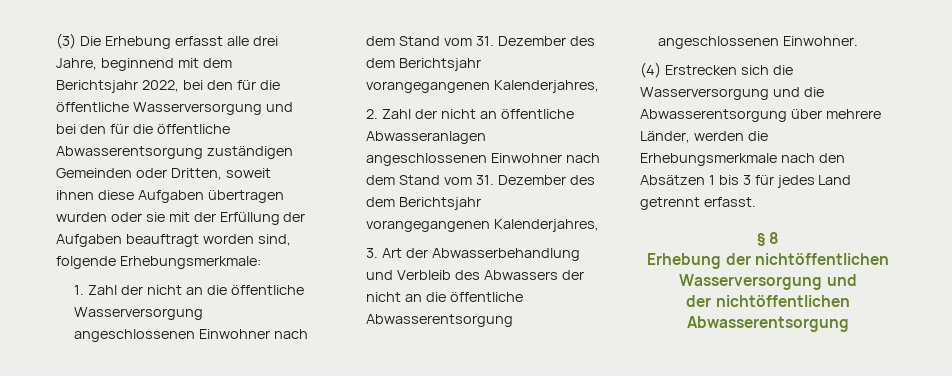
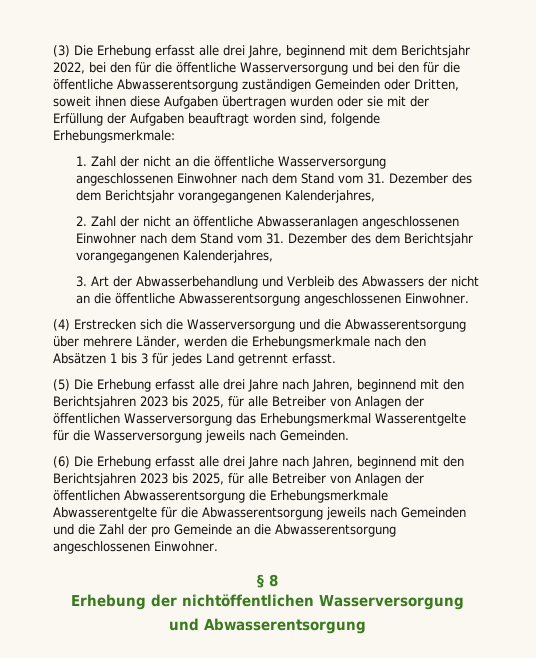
(756, 202) none -> [53,379,464,392] [53,396,424,409] [53,413,466,426] [53,430,349,443] [53,456,464,469] [53,473,424,486] [53,490,388,503] [53,507,466,520] [53,524,396,537] [53,541,218,554] // (5) Die Erhebung erfasst alle drei Jahre nach Jahren, beginnend mit den Berichtsjahren 2023 bis 2025, für alle Betreiber von Anlagen der öffentlichen Wasserversorgung das Erhebungsmerkmal Wasserentgelte für die Wasserversorgung jeweils nach Gemeinden. // (6) Die Erhebung erfasst alle drei Jahre nach Jahren, beginnend mit den Berichtsjahren 2023 bis 2025, für alle Betreiber von Anlagen der öffentlichen Abwasserentsorgung die Erhebungsmerkmale Abwasserentgelte für die Abwasserentsorgung jeweils nach Gemeinden und die Zahl der pro Gemeinde an die Abwasserentsorgung angeschlossenen Einwohner.
[826,274,857,286] [686,295,850,307] und // der nichtöffentlichen -> [169,618,199,631] // und

